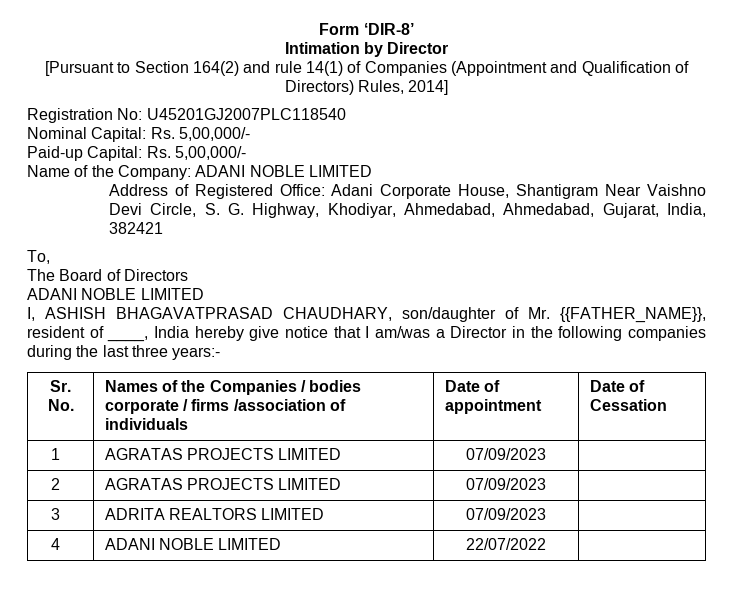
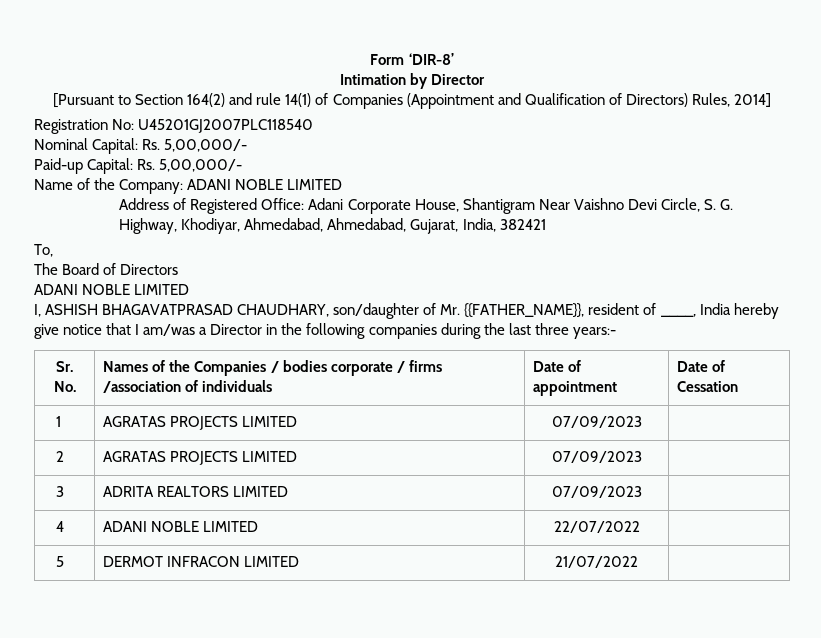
(546, 544) none -> [56,556,65,567] [103,556,300,567] [555,556,638,568] // 5 | DERMOT INFRACON LIMITED | 21/07/2022 |

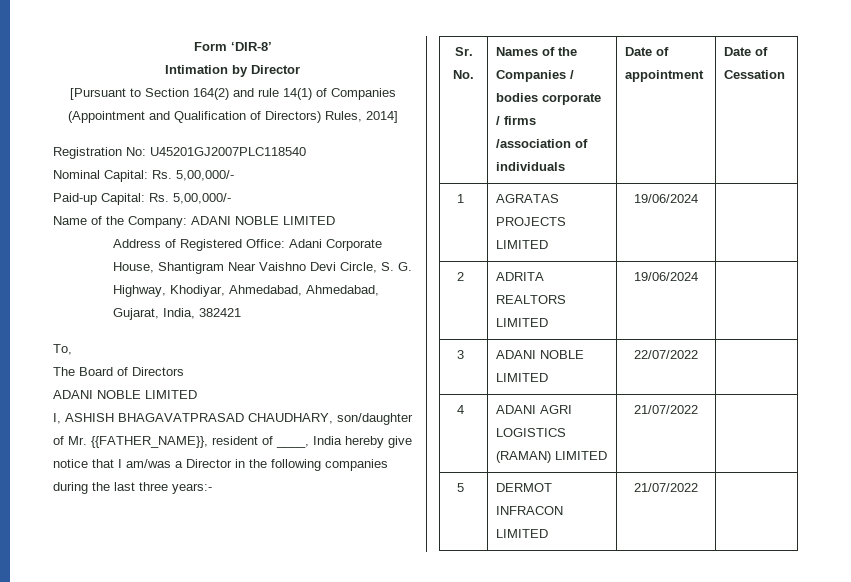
[551,416,642,428] 07/09/2023 -> [634,194,698,203] 19/06/2024
[103,451,298,465] [551,451,642,463] [56,486,65,497] | AGRATAS PROJECTS LIMITED | 07/09/2023 | // 3 -> (465, 276) none
[551,486,642,498] [56,521,65,532] 07/09/2023 | // 4 -> [634,272,698,281] [457,350,465,359] 19/06/2024 | // 3
(640, 527) none -> [457,405,465,414] [496,405,573,414] [496,428,567,437] [496,451,608,463] [634,405,698,414] // 4 | ADANI AGRI LOGISTICS (RAMAN) LIMITED | 21/07/2022 |

